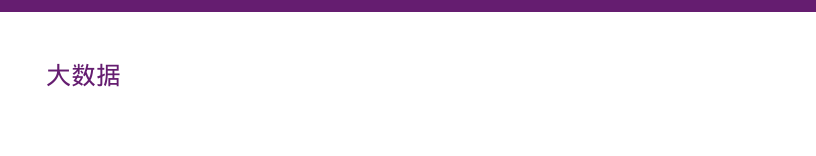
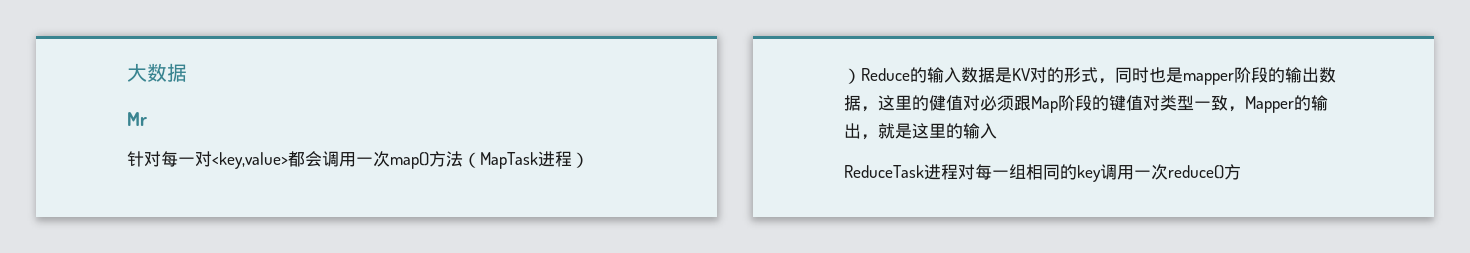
(121, 75) none -> [127,112,147,126] [127,151,589,169] [844,67,1336,85] [844,95,1328,113] [844,123,997,140] [844,164,1241,182] // Mr // 针对每一对<key,value>都会调用一次map()方法（MapTask进程） // ）Reduce的输入数据是KV对的形式，同时也是mapper阶段的输出数据，这里的健值对必须跟Map阶段的键值对类型一致，Mapper的输出，就是这里的输入 // ReduceTask进程对每一组相同的key调用一次reduce()方

